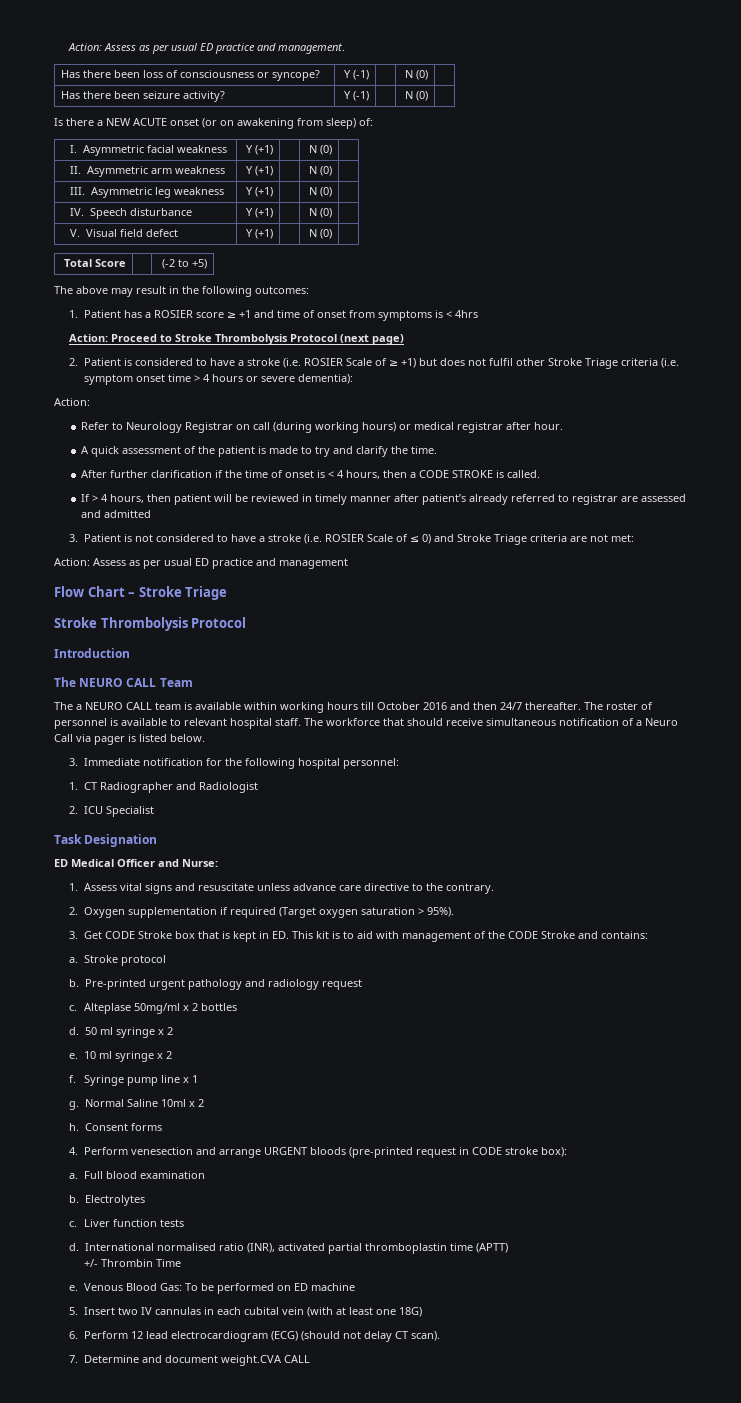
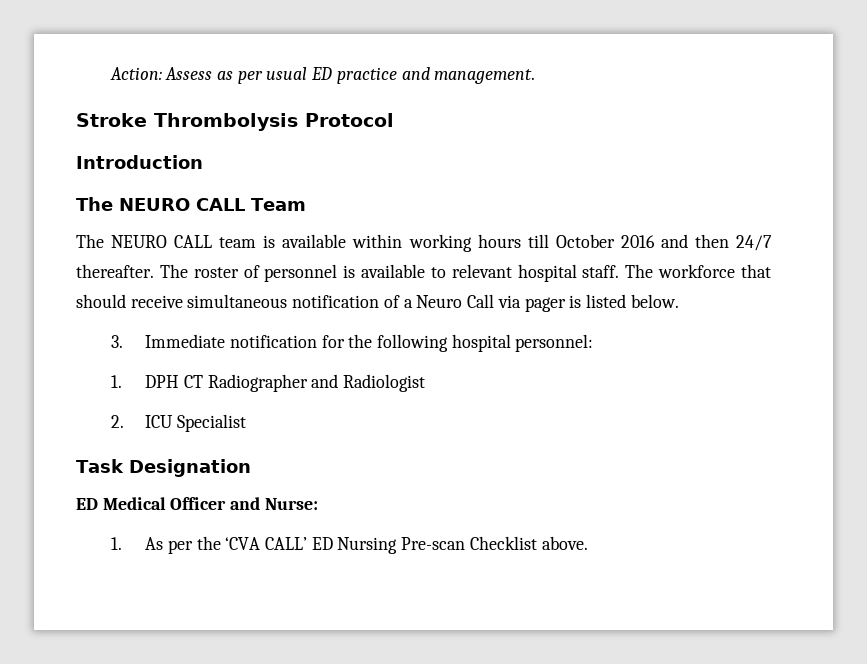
[61,70,321,81] [343,70,369,80] [404,70,428,80] [61,91,226,102] [343,91,369,101] [404,91,428,101] [54,118,373,129] [70,145,227,156] [245,145,273,155] [308,145,332,155] [70,166,225,177] [245,166,273,176] [308,166,332,176] [70,187,224,198] [245,187,273,197] [308,187,332,197] [70,208,192,219] [245,208,273,218] [308,208,332,218] [70,229,178,237] [245,229,273,239] [308,229,332,239] [63,259,126,267] [161,259,207,269] [54,286,309,297] [69,310,479,321] [69,334,405,345] [69,358,680,369] [84,374,354,385] [54,398,90,406] [81,422,564,433] [81,446,438,457] [81,470,541,479] [81,494,687,505] [81,510,152,518] [69,534,635,545] [54,558,348,569] [54,586,228,600] // Has there been loss of consciousness or syncope? | Y (-1) | | N (0) | // Has there been seizure activity? | Y (-1) | | N (0) | // Is there a NEW ACUTE onset (or on awakening from sleep) of: // I. Asymmetric facial weakness | Y (+1) | | N (0) | // II. Asymmetric arm weakness | Y (+1) | | N (0) | // III. Asymmetric leg weakness | Y (+1) | | N (0) | // IV. Speech disturbance | Y (+1) | | N (0) | // V. Visual field defect | Y (+1) | | N (0) | // Total Score | | (-2 to +5) // The above may result in the following outcomes: // 1. Patient has a ROSIER score ≥ +1 and time of onset from symptoms is < 4hrs // Action: Proceed to Stroke Thrombolysis Protocol (next page) // 2. Patient is considered to have a stroke (i.e. ROSIER Scale of ≥ +1) but does not fulfil other Stroke Triage criteria (i.e. symptom onset time > 4 hours or severe dementia): // Action: // Refer to Neurology Registrar on call (during working hours) or medical registrar after hour. // A quick assessment of the patient is made to try and clarify the time. // After further clarification if the time of onset is < 4 hours, then a CODE STROKE is called. // If > 4 hours, then patient will be reviewed in timely manner after patient’s already referred to registrar are assessed and admitted // 3. Patient is not considered to have a stroke (i.e. ROSIER Scale of ≤ 0) and Stroke Triage criteria are not met: // Action: Assess as per usual ED practice and management // Flow Chart – Stroke Triage -> (536, 76) none
[76,704,82,710] a -> (104, 241) none
(79, 786) none -> [145,375,180,388] DPH
[84,883,495,894] [69,907,455,918] [69,931,649,942] [69,955,167,966] [69,979,362,990] [69,1003,238,1014] [69,1027,173,1038] [69,1051,173,1062] [69,1075,199,1086] [69,1099,204,1110] [69,1123,162,1131] [69,1147,568,1158] [69,1171,206,1179] [69,1195,145,1206] [69,1219,185,1227] [69,1243,508,1254] [84,1259,182,1267] [69,1283,356,1294] [69,1307,423,1317] [69,1331,441,1342] [69,1355,311,1366] Assess vital signs and resuscitate unless advance care directive to the contrary. // 2. Oxygen supplementation if required (Target oxygen saturation > 95%). // 3. Get CODE Stroke box that is kept in ED. This kit is to aid with management of the CODE Stroke and contains: // a. Stroke protocol // b. Pre-printed urgent pathology and radiology request // c. Alteplase 50mg/ml x 2 bottles // d. 50 ml syringe x 2 // e. 10 ml syringe x 2 // f. Syringe pump line x 1 // g. Normal Saline 10ml x 2 // h. Consent forms // 4. Perform venesection and arrange URGENT bloods (pre-printed request in CODE stroke box): // a. Full blood examination // b. Electrolytes // c. Liver function tests // d. International normalised ratio (INR), activated partial thromboplastin time (APTT) // +/- Thrombin Time // e. Venous Blood Gas: To be performed on ED machine // 5. Insert two IV cannulas in each cubital vein (with at least one 18G) // 6. Perform 12 lead electrocardiogram (ECG) (should not delay CT scan). // 7. Determine and document weight.CVA CALL -> [145,536,588,554] As per the ‘CVA CALL’ ED Nursing Pre-scan Checklist above.

